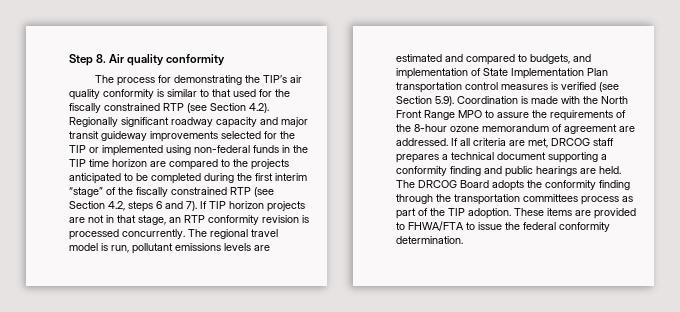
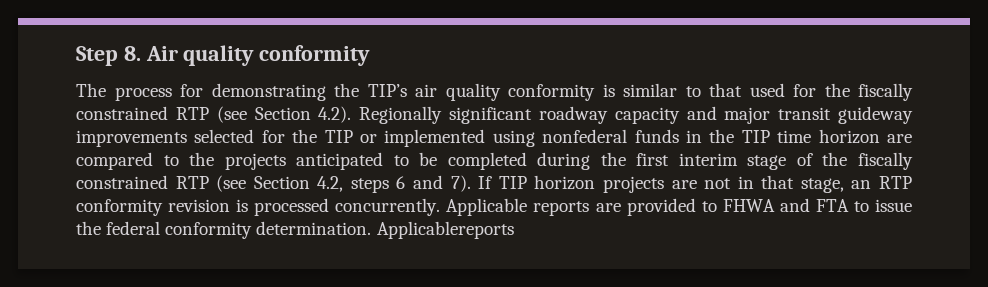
[194,145,250,153] non-federal -> [542,129,628,143] nonfederal
[69,187,103,197] “stage” -> [747,155,787,170] stage
[188,229,278,239] [69,243,270,254] [396,54,591,65] [396,68,608,79] [396,82,619,93] [396,96,628,106] [396,110,626,121] [396,124,635,134] [396,138,614,148] [396,152,607,163] [396,166,621,177] [396,180,630,191] [396,194,633,205] [396,208,636,219] [396,221,464,231] The regional travel model is run, pollutant emissions levels are estimated and compared to budgets, and implementation of State Implementation Plan transportation control measures is verified (see Section 5.9). Coordination is made with the North Front Range MPO to assure the requirements of the 8-hour ozone memorandum of agreement are addressed. If all criteria are met, DRCOG staff prepares a technical document supporting a conformity finding and public hearings are held. The DRCOG Board adopts the conformity finding through the transportation committees process as part of the TIP adoption. These items are provided to FHWA/FTA -> [446,198,849,216] Applicable reports are provided to FHWA and FTA
(463, 240) none -> [376,221,514,239] Applicablereports

